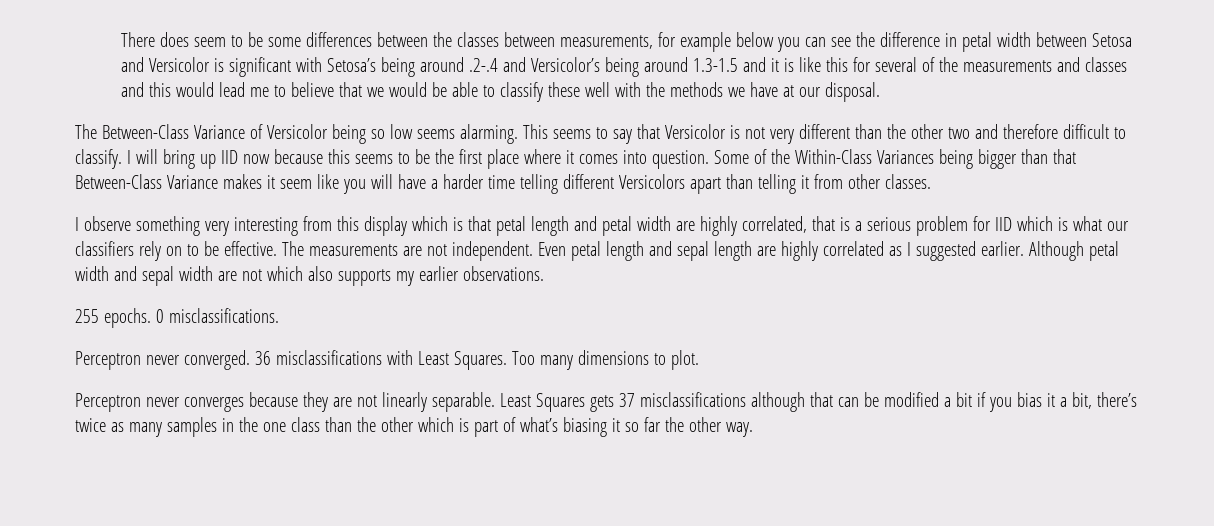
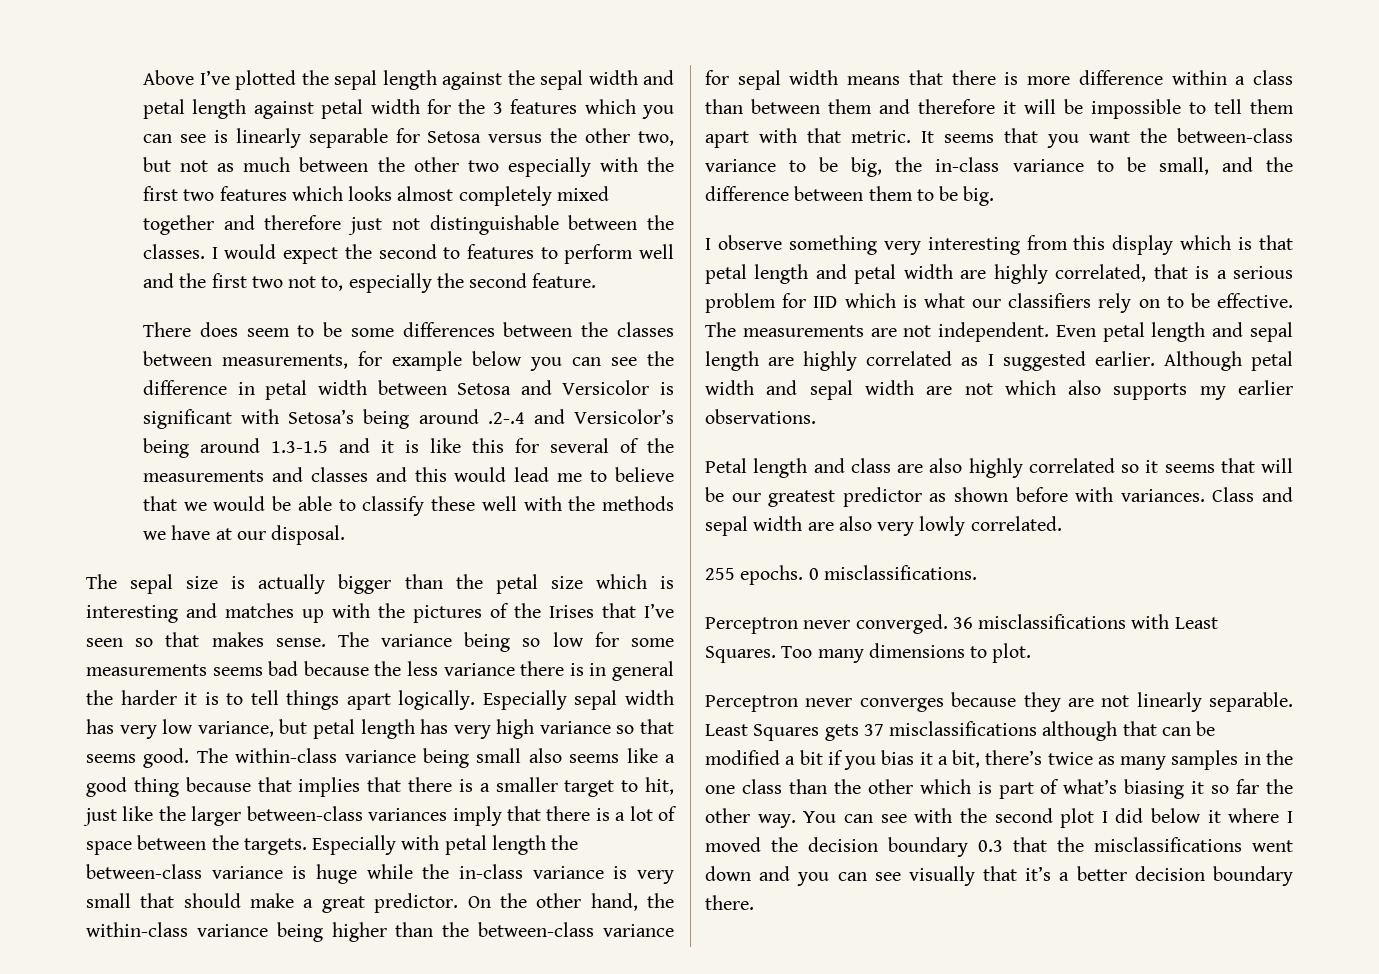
(121, 39) none -> [143,70,674,90] [143,99,674,119] [143,128,674,148] [143,157,674,177] [143,186,609,206] [143,215,674,235] [143,244,675,264] [143,273,597,293] Above I’ve plotted the sepal length against the sepal width and petal length against petal width for the 3 features which you can see is linearly separable for Setosa versus the other two, but not as much between the other two especially with the first two features which looks almost completely mixed together and therefore just not distinguishable between the classes. I would expect the second to features to perform well and the first two not to, especially the second feature. //
[101,124,1126,144] [75,149,1076,169] [75,174,931,194] Between-Class Variance of Versicolor being so low seems alarming. This seems to say that Versicolor is not very different than the other two and therefore difficult to classify. I will bring up IID now because this seems to be the first place where it comes into question. Some of the Within-Class Variances being bigger than that Between-Class Variance makes it seem like you will have a harder time telling different Versicolors apart than telling it from other classes. -> [130,574,674,594] [86,603,674,623] [86,632,674,652] [86,661,675,681] [86,690,674,710] [86,719,674,739] [86,748,675,768] [86,777,674,797] [83,806,677,826] [86,835,579,855] [86,864,674,884] [86,893,675,913] [86,922,674,942] [705,70,1293,90] [705,99,1294,119] [705,128,1293,148] [705,157,1293,177] [705,186,995,206] sepal size is actually bigger than the petal size which is interesting and matches up with the pictures of the Irises that I’ve seen so that makes sense. The variance being so low for some measurements seems bad because the less variance there is in general the harder it is to tell things apart logically. Especially sepal width has very low variance, but petal length has very high variance so that seems good. The within-class variance being small also seems like a good thing because that implies that there is a smaller target to hit, just like the larger between-class variances imply that there is a lot of space between the targets. Especially with petal length the between-class variance is huge while the in-class variance is very small that should make a great predictor. On the other hand, the within-class variance being higher than the between-class variance for sepal width means that there is more difference within a class than between them and therefore it will be impossible to tell them apart with that metric. It seems that you want the between-class variance to be big, the in-class variance to be small, and the difference between them to be big.
(544, 273) none -> [705,458,1293,478] [705,487,1293,507] [705,516,1062,536] // Petal length and class are also highly correlated so it seems that will be our greatest predictor as shown before with variances. Class and sepal width are also very lowly correlated.
(753, 429) none -> [803,808,1293,828] [705,837,1293,857] [705,866,1293,886] [705,895,754,910] You can see with the second plot I did below it where I moved the decision boundary 0.3 that the misclassifications went down and you can see visually that it’s a better decision boundary there.

